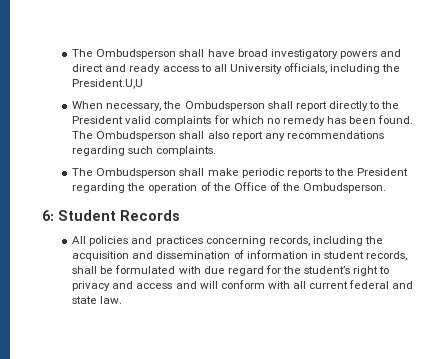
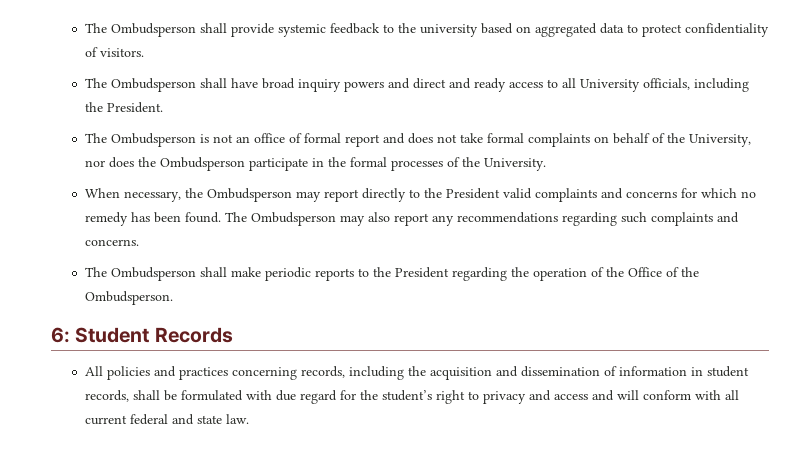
[72,49,205,59] The Ombudsperson shall -> [84,23,769,37] [84,47,144,57] [84,78,227,92] The Ombudsperson shall provide systemic feedback to the university based on aggregated data to protect confidentiality of visitors. // The Ombudsperson shall
[270,49,338,59] investigatory -> [297,79,341,92] inquiry
[72,79,144,89] President.U,U -> [106,102,163,113] [84,133,751,147] [84,157,546,171] President. // The Ombudsperson is not an office of formal report and does not take formal complaints on behalf of the University, nor does the Ombudsperson participate in the formal processes of the University.
[267,101,293,109] shall -> [295,191,321,202] may
(212, 121) none -> [600,188,677,199] and concerns
[179,131,205,139] shall -> [339,215,365,226] may
[156,146,217,156] complaints. -> [650,212,739,226] [84,239,139,246] complaints and concerns.

